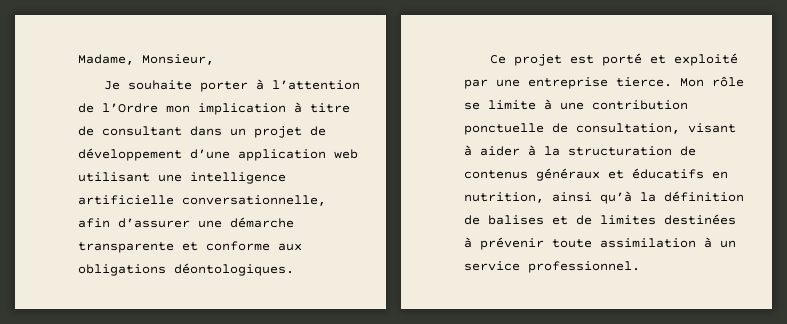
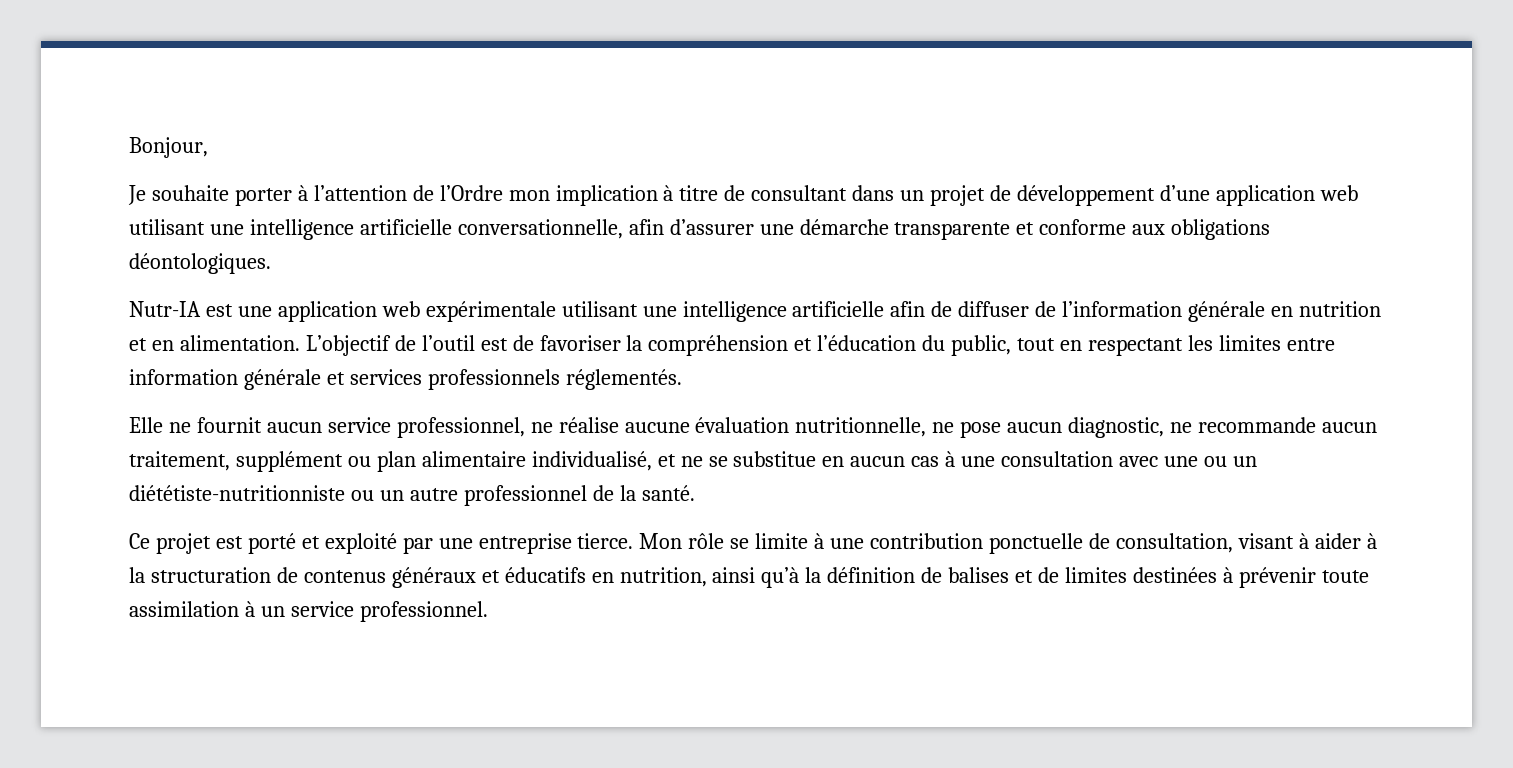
[78,54,214,65] Madame, Monsieur, -> [129,137,208,158] Bonjour,
(294, 269) none -> [129,301,1381,322] [129,335,1335,356] [129,369,682,390] [129,417,1377,438] [129,451,1257,472] [129,485,695,506] // Nutr-IA est une application web expérimentale utilisant une intelligence artificielle afin de diffuser de l’information générale en nutrition et en alimentation. L’objectif de l’outil est de favoriser la compréhension et l’éducation du public, tout en respectant les limites entre information générale et services professionnels réglementés. // Elle ne fournit aucun service professionnel, ne réalise aucune évaluation nutritionnelle, ne pose aucun diagnostic, ne recommande aucun traitement, supplément ou plan alimentaire individualisé, et ne se substitue en aucun cas à une consultation avec une ou un diététiste-nutritionniste ou un autre professionnel de la santé.

